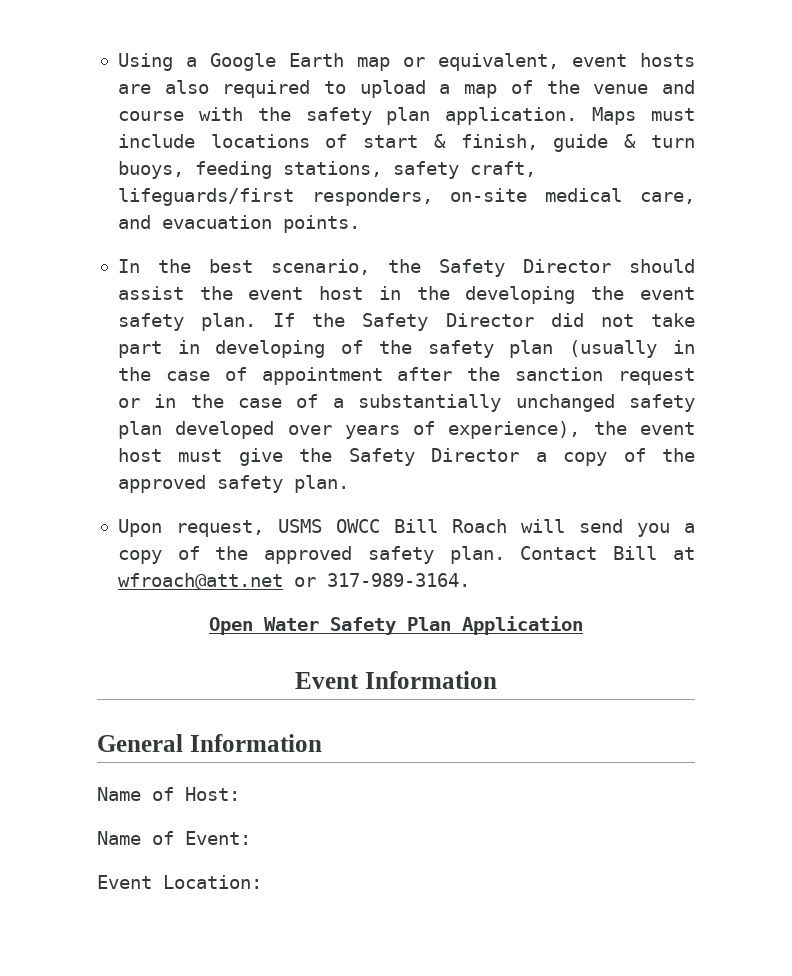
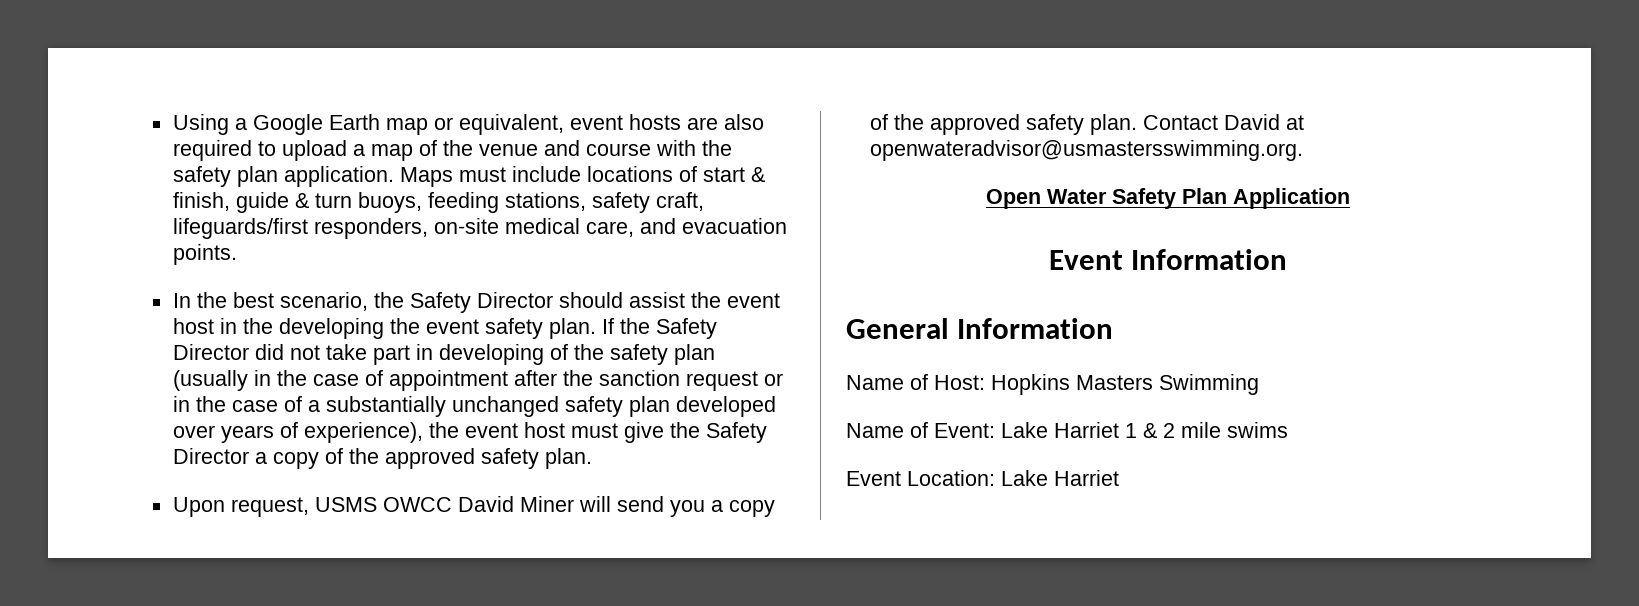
[393,519,507,533] Bill Roach -> [457,496,574,512] David Miner
[613,546,695,560] [117,573,470,590] Bill at wfroach@att.net or 317-989-3164. -> [1223,114,1304,130] [869,140,1303,161] David at openwateradvisor@usmastersswimming.org.
(240, 794) none -> [991,374,1259,395] Hopkins Masters Swimming
(251, 838) none -> [1001,422,1288,438] Lake Harriet 1 & 2 mile swims
(262, 882) none -> [1001,470,1119,486] Lake Harriet

